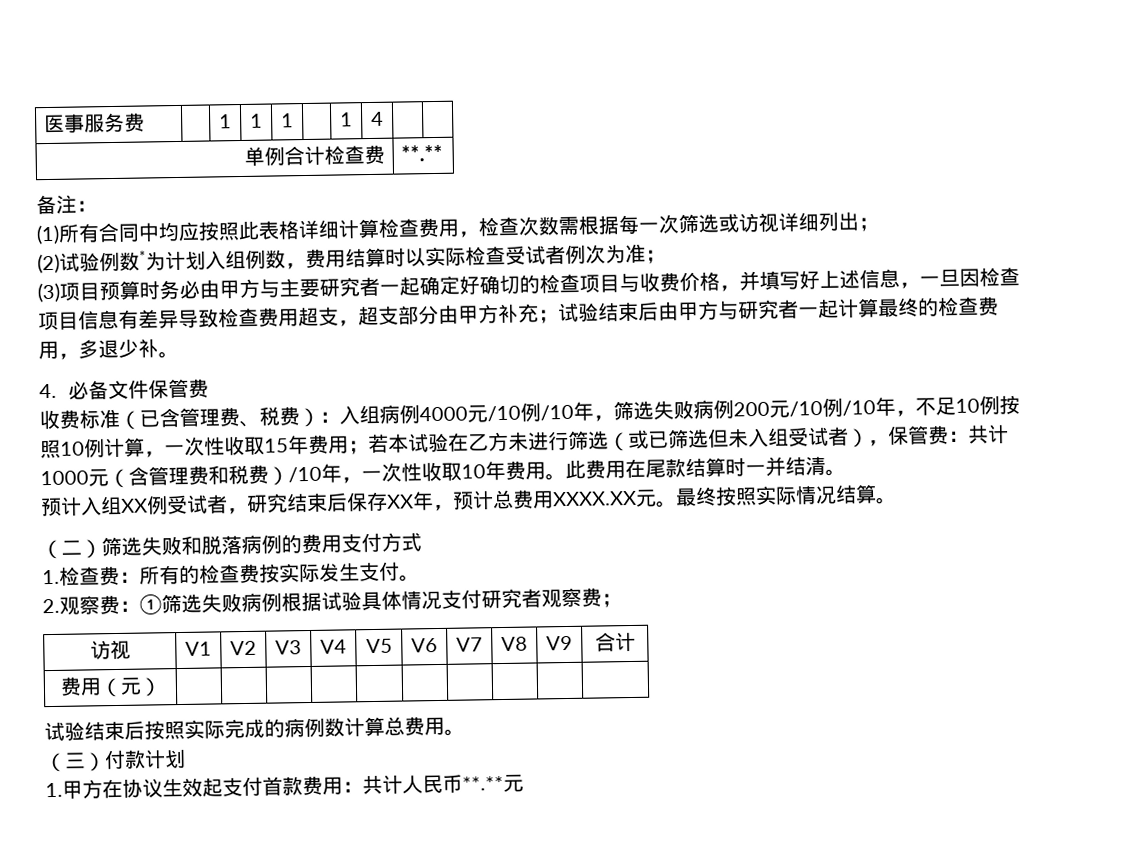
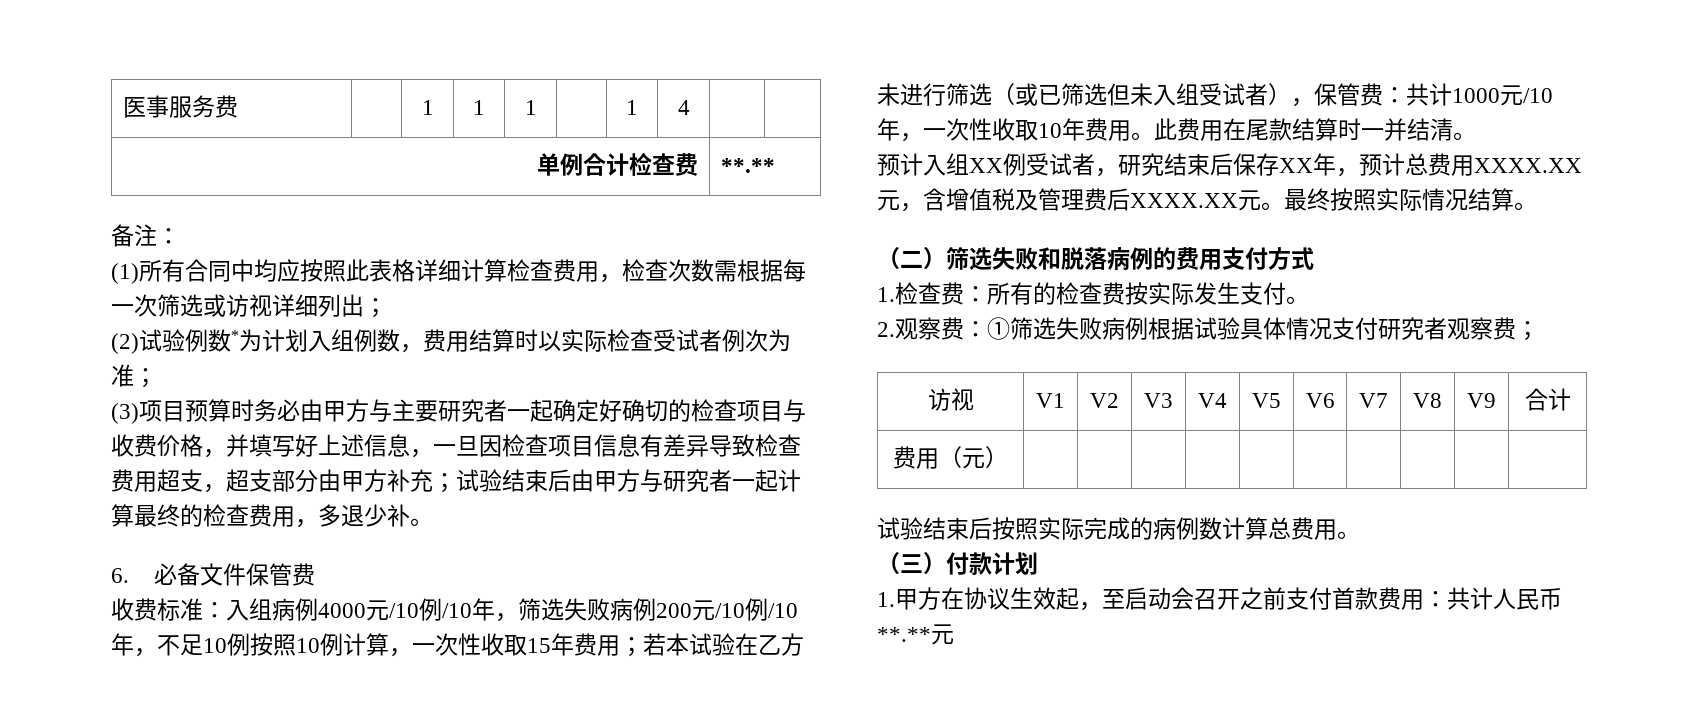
[39,383,57,399] 4. -> [111,568,129,583] 6.
[119,406,320,430] （已含管理费、税费） -> (203, 609) none
[108,464,289,489] （含管理费和税费） -> (1523, 95) none
(657, 498) none -> [900,188,1261,212] ，含增值税及管理费后XXXX.XX元
(223, 787) none -> [1079,587,1286,611] ，至启动会召开之前

